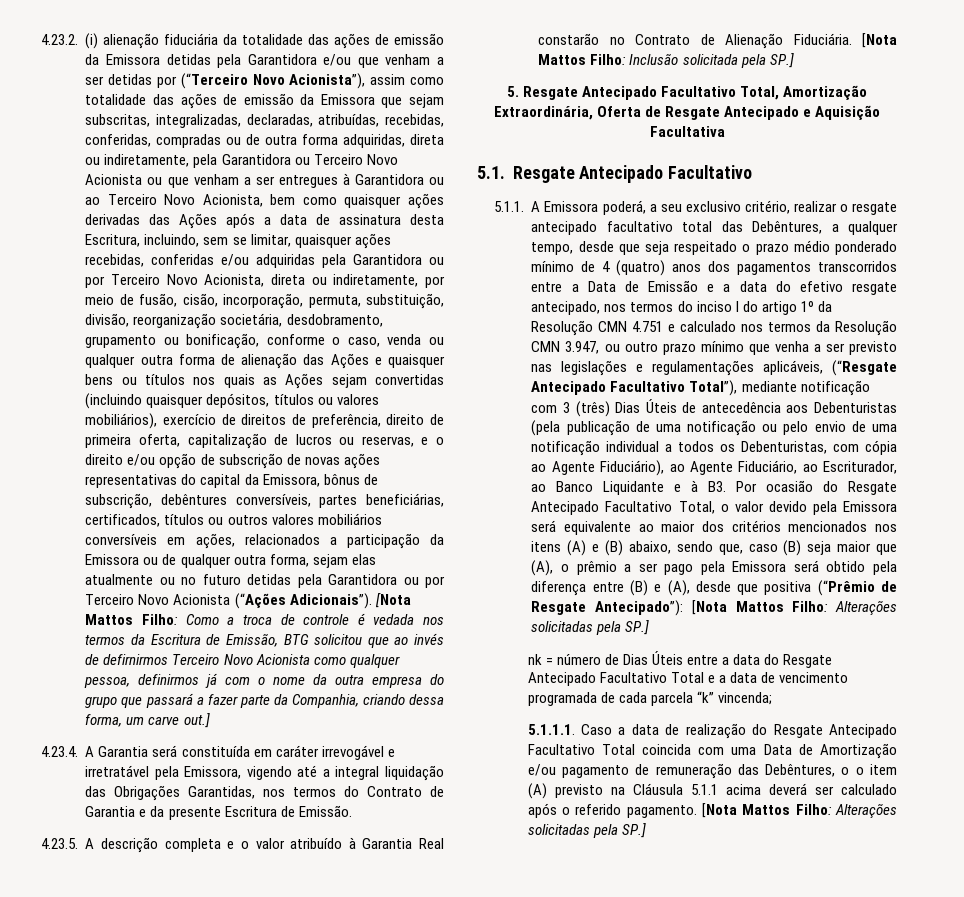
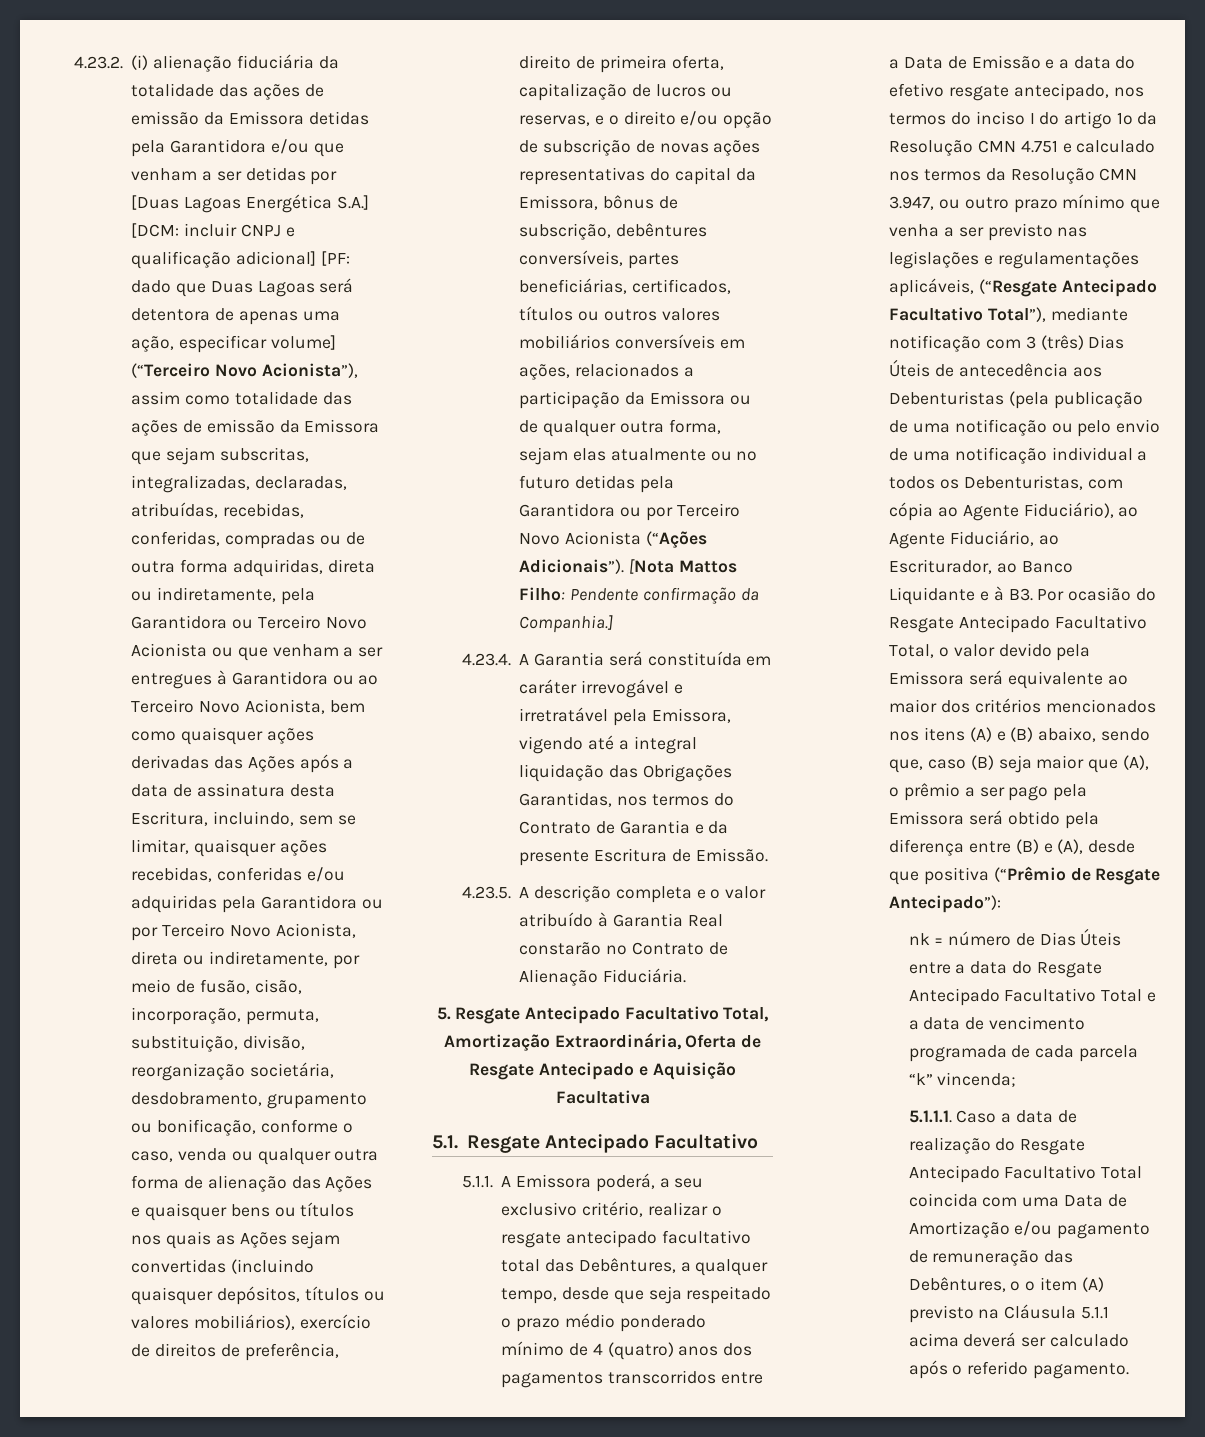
(177, 82) none -> [131,194,369,213] [131,223,295,238] [131,251,350,269] [131,278,354,297] [131,308,340,325] [131,335,336,353] [Duas Lagoas Energética S.A.] [DCM: incluir CNPJ e qualificação adicional] [PF: dado que Duas Lagoas será detentora de apenas uma ação, especificar volume]
[185,613,444,625] [85,633,444,648] [85,654,400,668] [84,673,445,688] [85,693,444,708] [85,713,210,728] Como a troca de controle é vedada nos termos da Escritura de Emissão, BTG solicitou que ao invés de defirnirmos Terceiro Novo Acionista como qualquer pessoa, definirmos já com o nome da outra empresa do grupo que passará a fazer parte da Companhia, criando dessa forma, um carve out.] -> [570,587,759,604] [519,615,614,633] Pendente confirmação da Companhia.]
[862,33,897,48] [538,53,794,68] [Nota Mattos Filho: Inclusão solicitada pela SP.] -> (687, 975) none
[691,600,897,615] [531,620,650,635] [Nota Mattos Filho: Alterações solicitadas pela SP.] -> (1002, 904) none
[701,803,897,818] [527,823,646,838] [Nota Mattos Filho: Alterações solicitadas pela SP.] -> (1129, 1371) none

